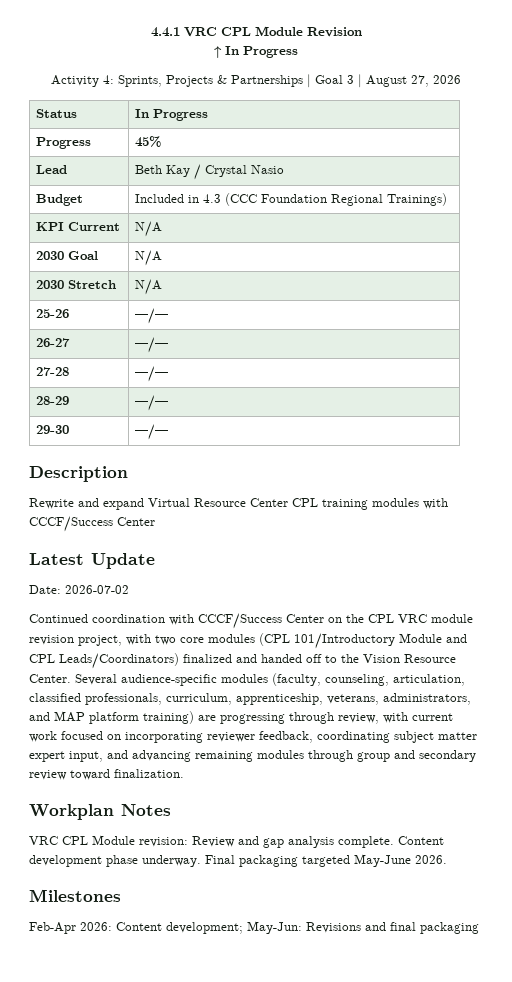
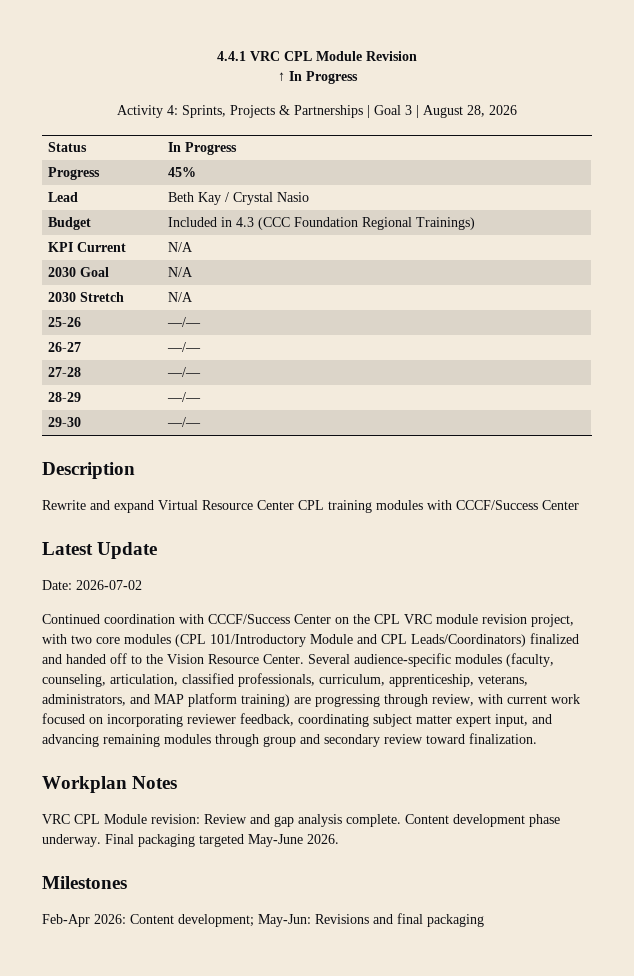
[411,75,429,87] 27, -> [467,105,485,117] 28,

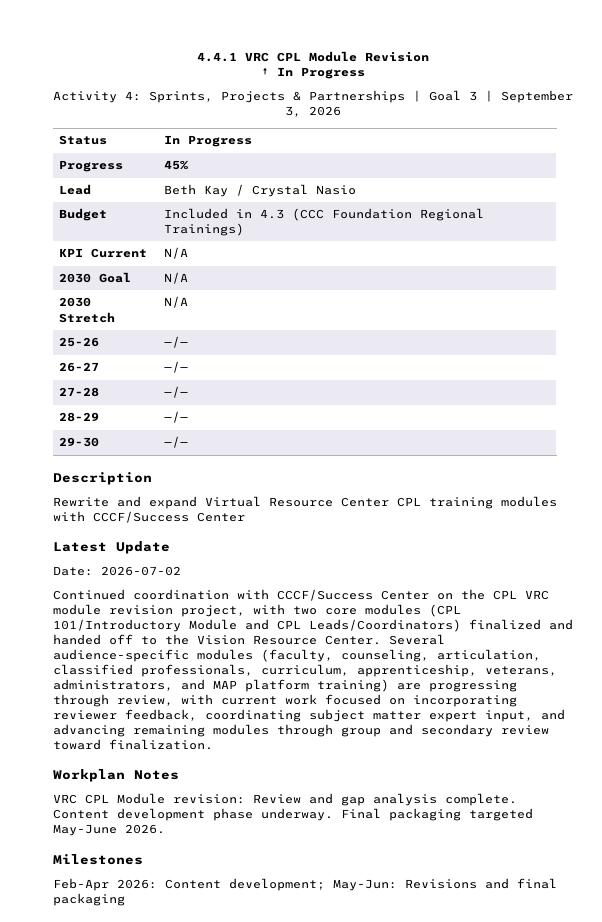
[423,105,485,118] August 28, -> [501,90,573,103] [285,106,301,117] September 3,

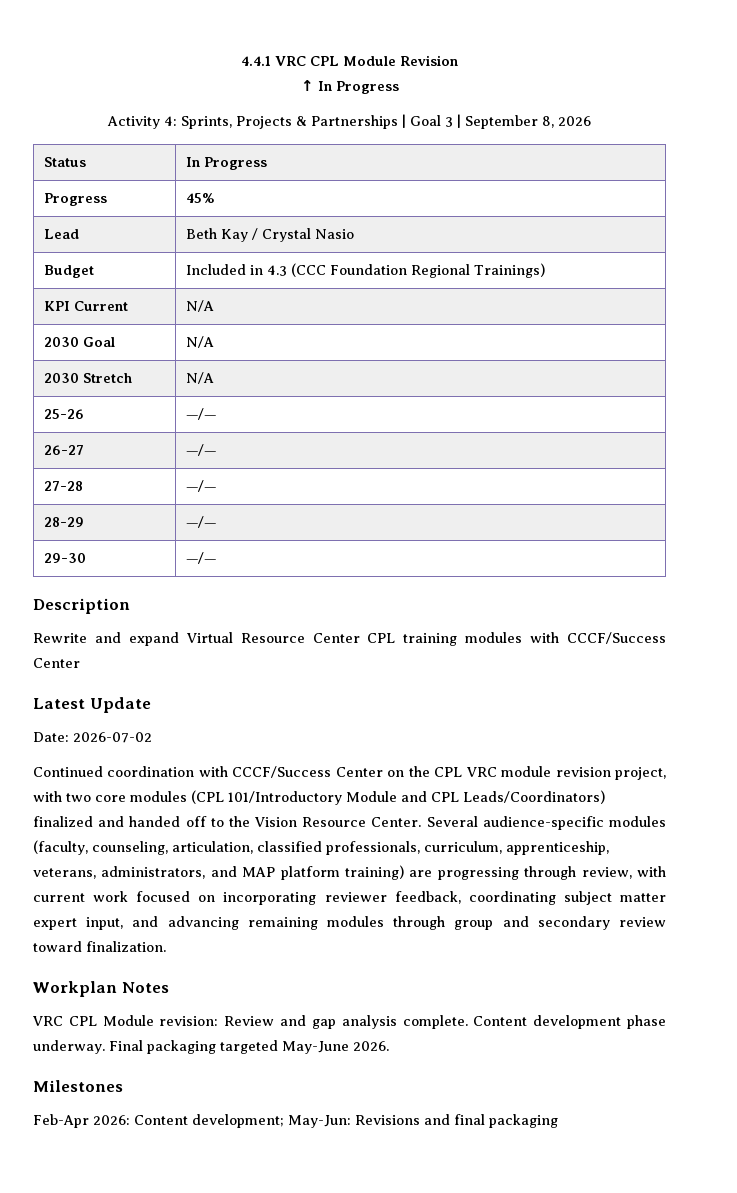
[285,106,301,117] 3, -> [542,116,554,128] 8,

